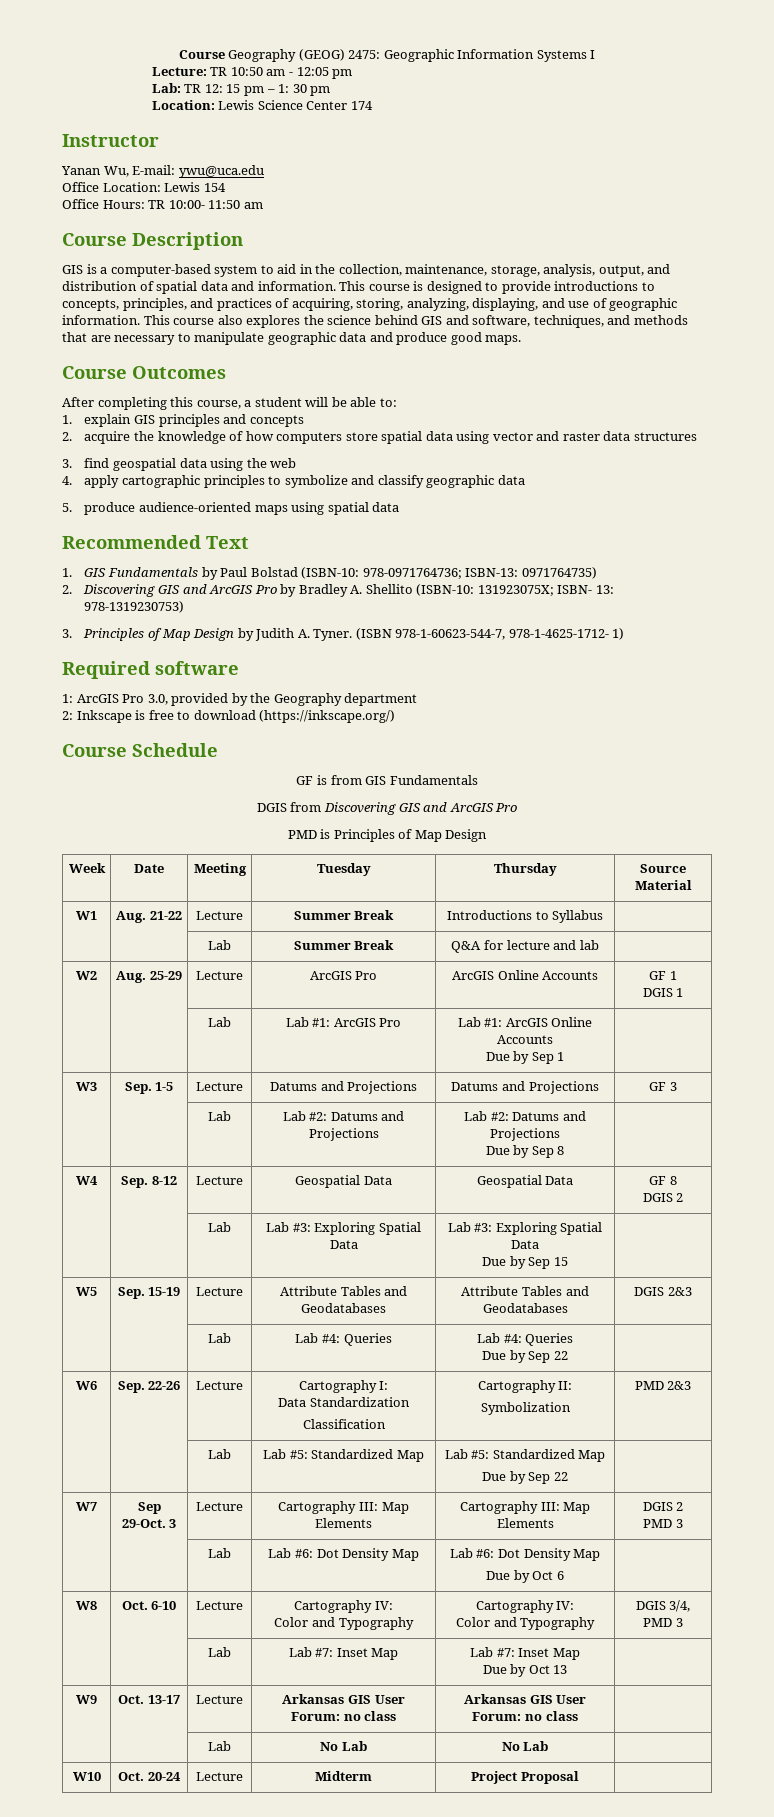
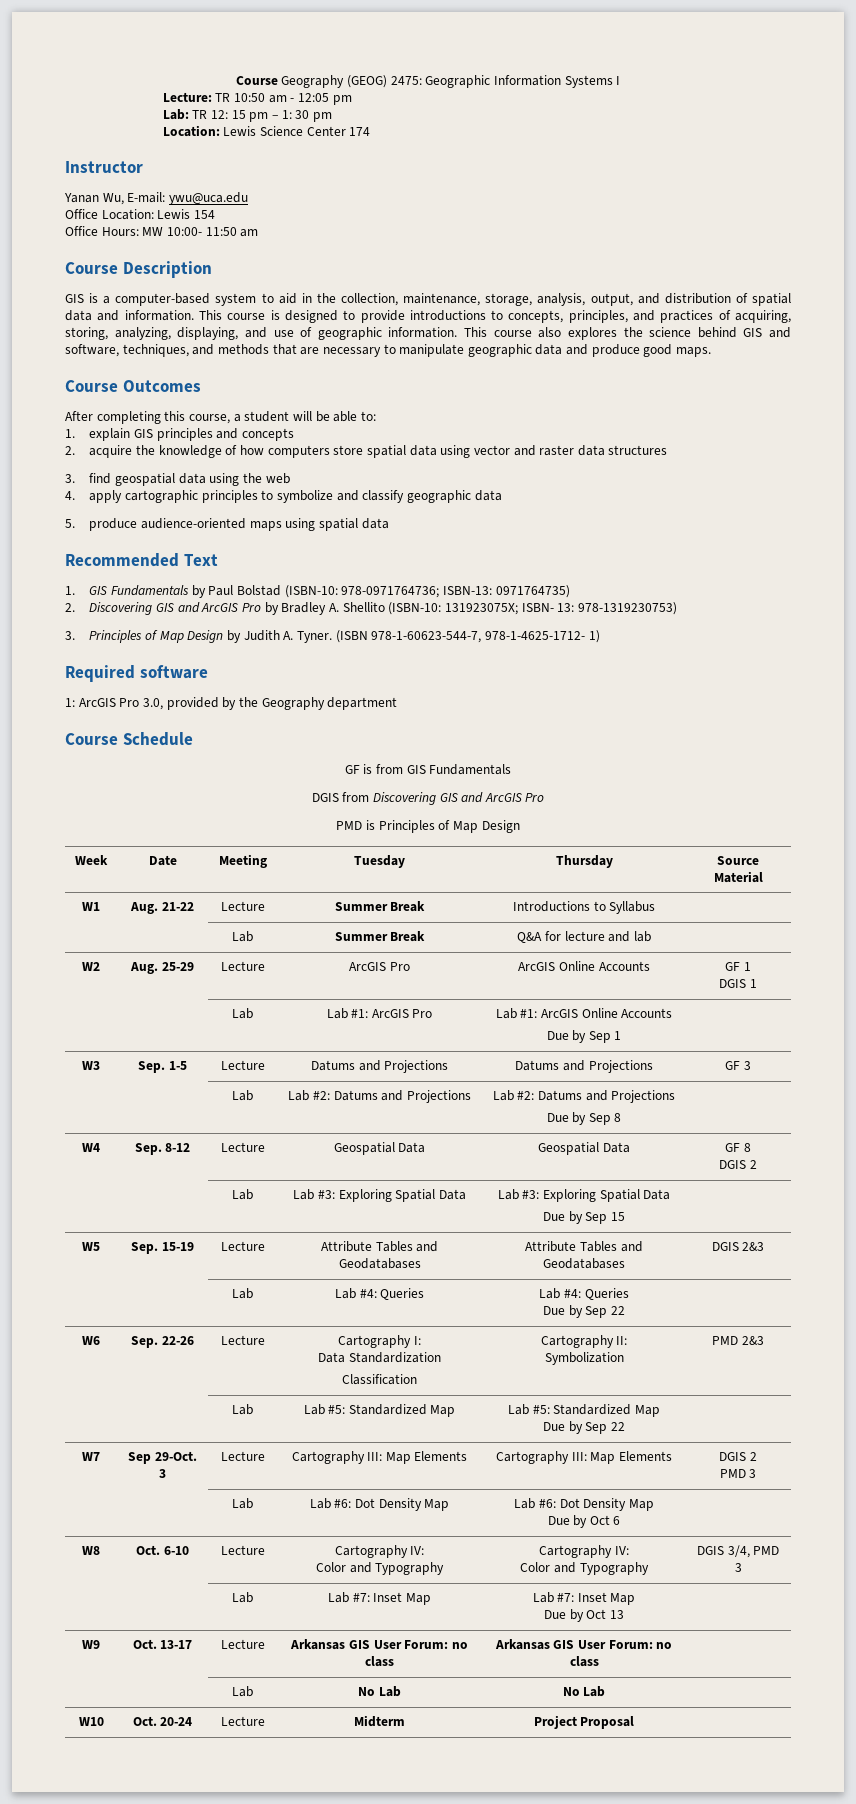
[148,200,166,209] TR -> [142,227,164,236] MW
[62,710,396,723] // 2: Inkscape is free to download (https://inkscape.org/) -> (398, 703) none

